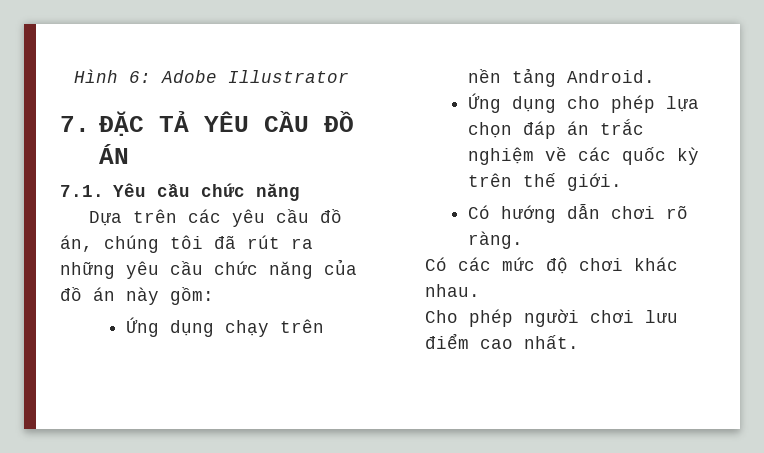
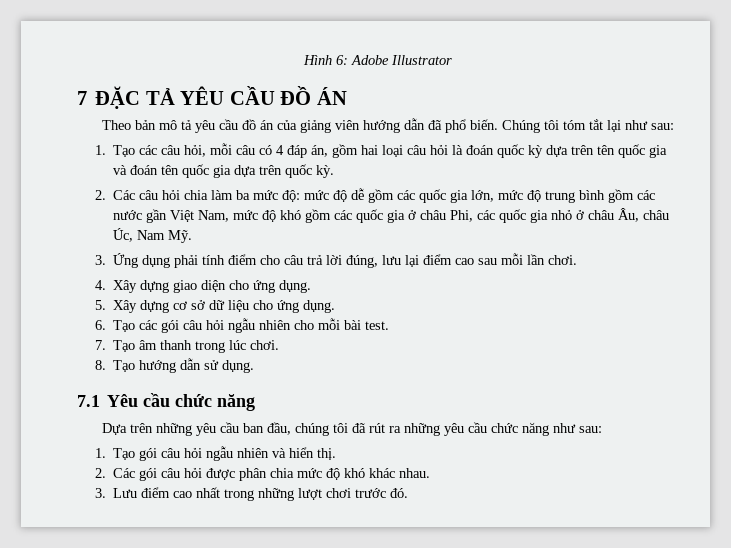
[60,116,90,132] 7. -> [77,91,87,105] 7
[60,185,104,197] 7.1. -> [102,118,675,133] [94,143,668,158] [113,164,335,178] [94,188,656,203] [113,208,670,223] [113,228,193,243] [94,253,578,268] [94,280,312,293] [94,300,336,313] [94,318,390,333] [94,340,280,353] [94,358,255,373] [77,395,100,407] Theo bản mô tả yêu cầu đồ án của giảng viên hướng dẫn đã phổ biến. Chúng tôi tóm tắt lại như sau: // 1. Tạo các câu hỏi, mỗi câu có 4 đáp án, gồm hai loại câu hỏi là đoán quốc kỳ dựa trên tên quốc gia và đoán tên quốc gia dựa trên quốc kỳ. // 2. Các câu hỏi chia làm ba mức độ: mức độ dễ gồm các quốc gia lớn, mức độ trung bình gồm các nước gần Việt Nam, mức độ khó gồm các quốc gia ở châu Phi, các quốc gia nhỏ ở châu Âu, châu Úc, Nam Mỹ. // 3. Ứng dụng phải tính điểm cho câu trả lời đúng, lưu lại điểm cao sau mỗi lần chơi. // 4. Xây dựng giao diện cho ứng dụng. // 5. Xây dựng cơ sở dữ liệu cho ứng dụng. // 6. Tạo các gói câu hỏi ngẫu nhiên cho mỗi bài test. // 7. Tạo âm thanh trong lúc chơi. // 8. Tạo hướng dẫn sử dụng. // 7.1
[187,209,342,227] [60,235,93,252] các yêu cầu đồ án, -> [156,422,292,436] những yêu cầu ban đầu,
[324,259,357,275] [60,287,214,305] [125,317,324,337] [467,68,655,87] [467,93,699,113] [467,119,644,139] [467,147,699,165] [467,173,622,191] [467,203,688,223] [467,231,523,249] [425,257,624,274] của đồ án này gồm: // Ứng dụng chạy trên nền tảng Android. // Ứng dụng cho phép lựa chọn đáp án trắc nghiệm về các quốc kỳ trên thế giới. // Có hướng dẫn chơi rõ ràng. // Có các mức độ chơi -> [553,423,603,433] [94,446,337,461] [94,468,366,481] như sau: // 1. Tạo gói câu hỏi ngẫu nhiên và hiển thị. // 2. Các gói câu hỏi được phân chia mức độ khó
[425,309,679,327] [425,333,580,349] Cho phép người chơi lưu điểm cao nhất. -> [94,487,409,501] 3. Lưu điểm cao nhất trong những lượt chơi trước đó.

